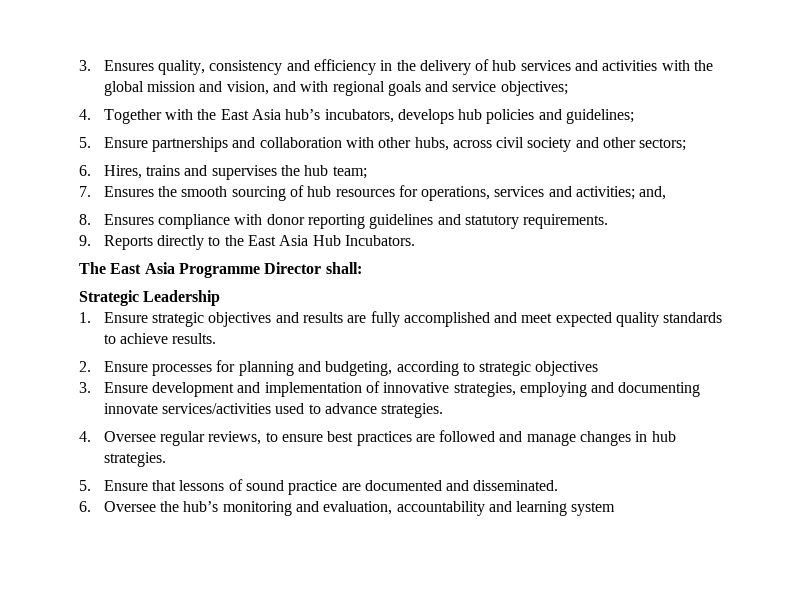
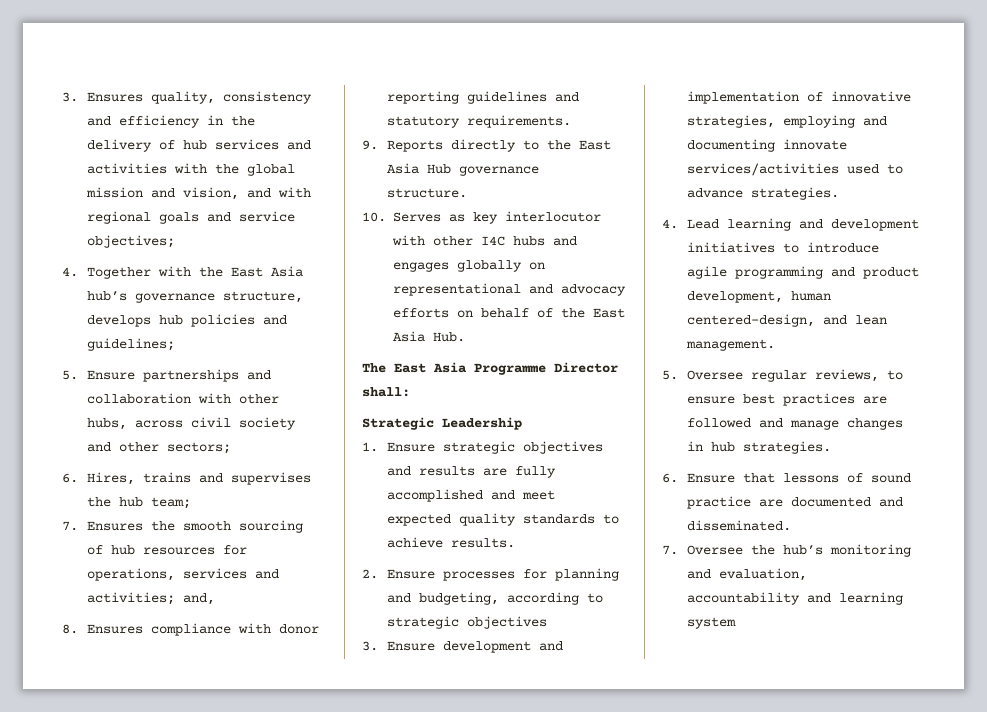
[324,109,394,123] incubators, -> [134,291,303,303] governance structure,
[344,235,415,246] Incubators. -> [458,166,539,176] [386,188,467,198] [362,211,601,224] [392,235,577,246] [393,260,545,272] [393,283,626,296] [393,308,625,318] [393,331,465,342] governance structure. // 10. Serves as key interlocutor with other I4C hubs and engages globally on representational and advocacy efforts on behalf of the East Asia Hub.
(91, 436) none -> [686,218,919,231] [686,242,879,253] [686,266,919,279] [686,291,831,303] [686,314,887,327] [685,339,775,351] [662,370,678,380] Lead learning and development initiatives to introduce agile programming and product development, human centered-design, and lean management. // 5.
[79,480,91,491] 5. -> [662,473,678,483] 6.
[79,501,91,512] 6. -> [662,545,678,555] 7.

